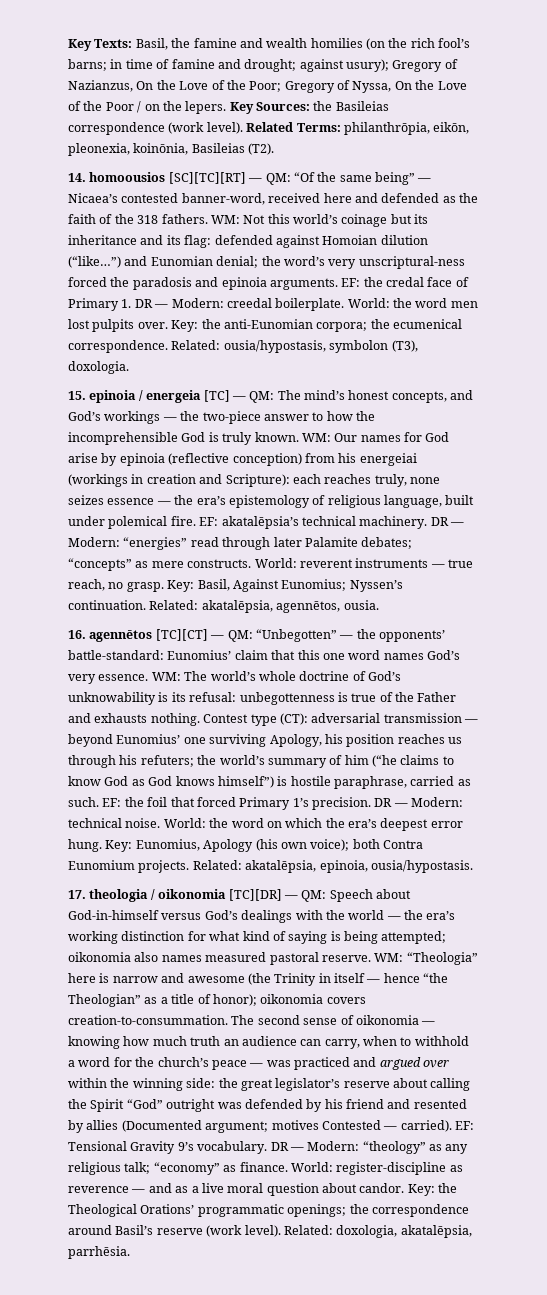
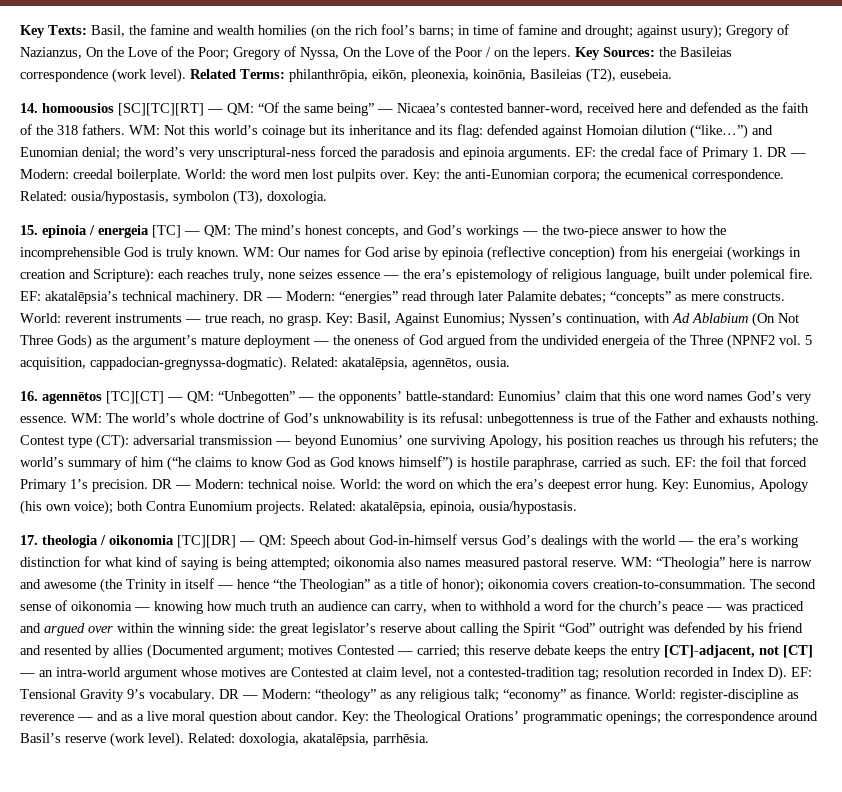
[248,143,275,155] (T2). -> [586,68,672,83] (T2), eusebeia.
[68,600,146,610] continuation. -> [566,312,799,327] [20,334,812,349] [20,356,287,371] continuation, with Ad Ablabium (On Not Three Gods) as the argument’s mature deployment — the oneness of God argued from the undivided energeia of the Three (NPNF2 vol. 5 acquisition, cappadocian-gregnyssa-dogmatic).
[400,1120,452,1132] carried). -> [417,645,813,658] [19,666,787,681] carried; this reserve debate keeps the entry [CT]-adjacent, not [CT] — an intra-world argument whose motives are Contested at claim level, not a contested-tradition tag; resolution recorded in Index D).

